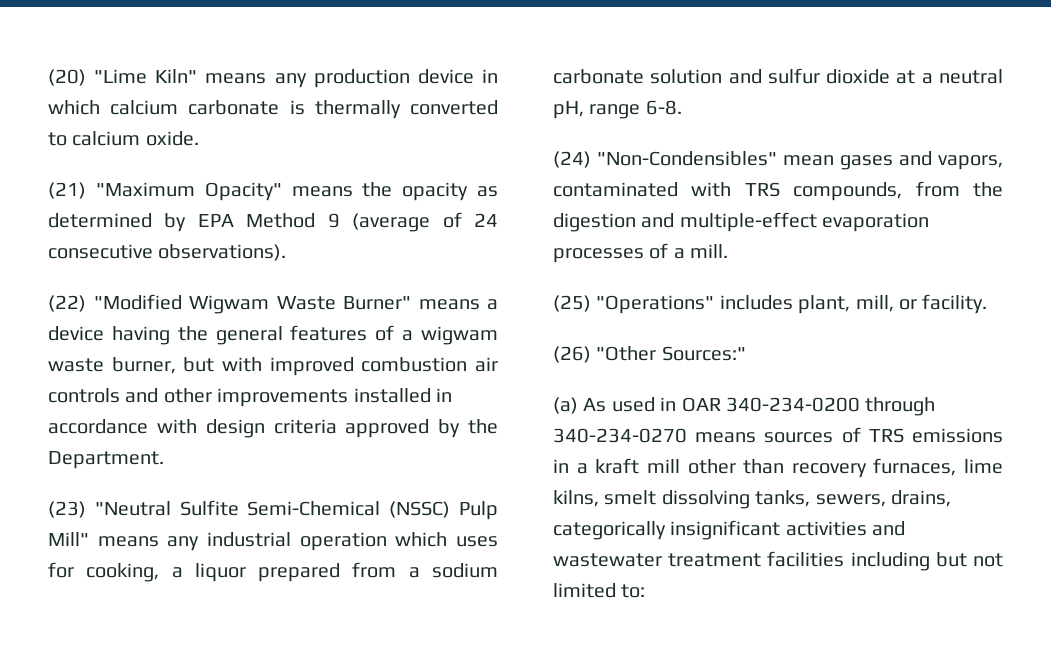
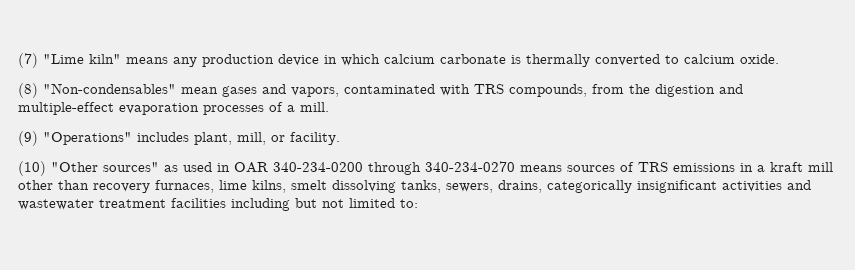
[48,69,198,86] (20) "Lime Kiln" -> [18,53,121,68] (7) "Lime kiln"
[48,182,498,201] [48,212,499,232] [48,244,287,261] [48,294,498,314] [48,325,498,345] [48,357,498,376] [48,388,452,407] [48,419,498,438] [48,451,164,469] [48,500,498,520] [48,532,498,551] [48,562,498,582] [553,68,1003,84] [553,100,682,119] [553,151,777,168] (21) "Maximum Opacity" means the opacity as determined by EPA Method 9 (average of 24 consecutive observations). // (22) "Modified Wigwam Waste Burner" means a device having the general features of a wigwam waste burner, but with improved combustion air controls and other improvements installed in accordance with design criteria approved by the Department. // (23) "Neutral Sulfite Semi-Chemical (NSSC) Pulp Mill" means any industrial operation which uses for cooking, a liquor prepared from a sodium carbonate solution and sulfur dioxide at a neutral pH, range 6-8. // (24) "Non-Condensibles" -> [18,83,176,98] (8) "Non-condensables"
[553,295,591,312] (25) -> [18,131,38,146] (9)
[553,346,746,363] [553,397,607,414] (26) "Other Sources:" // (a) As -> [18,161,178,176] (10) "Other sources" as

